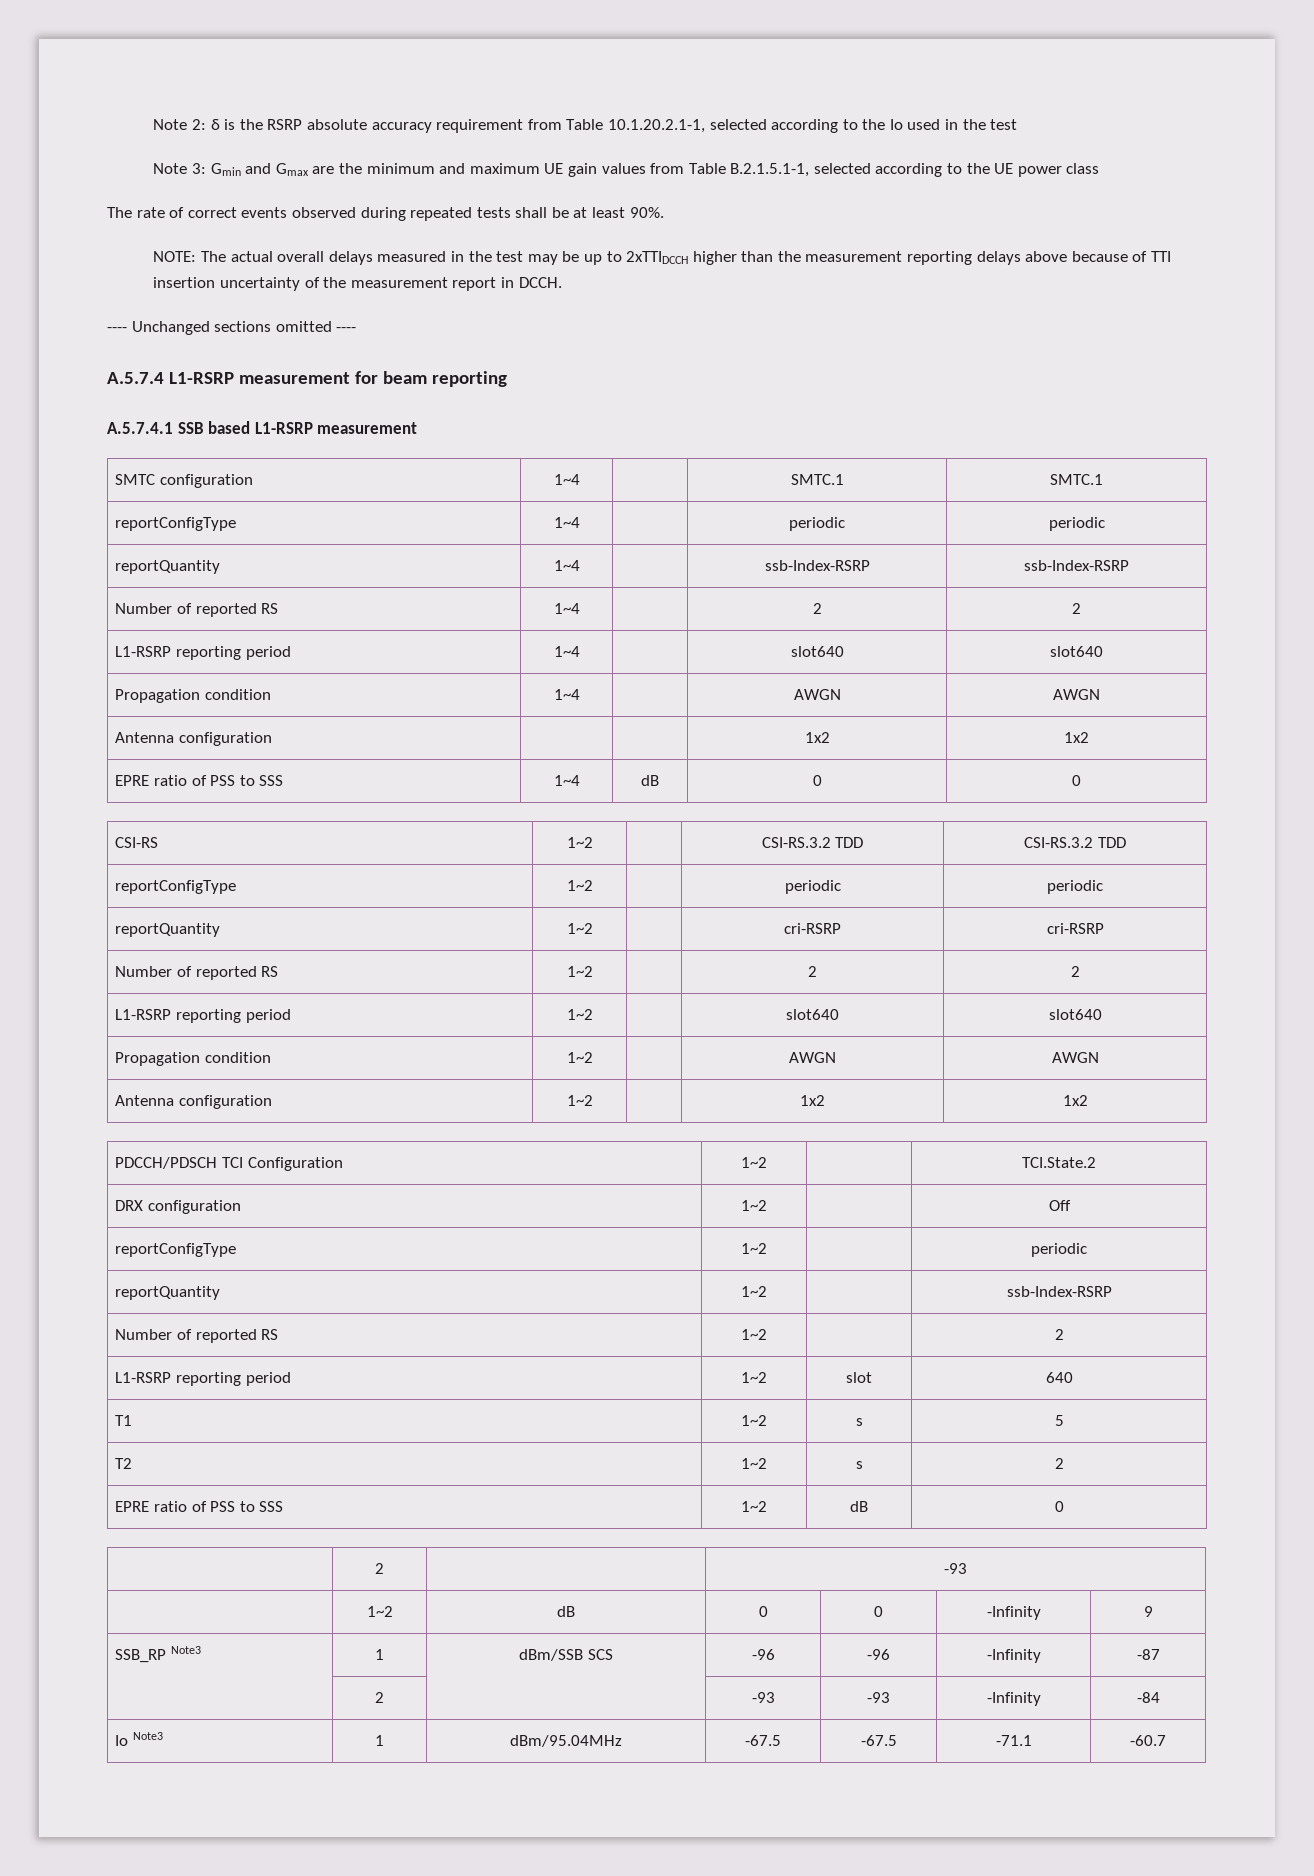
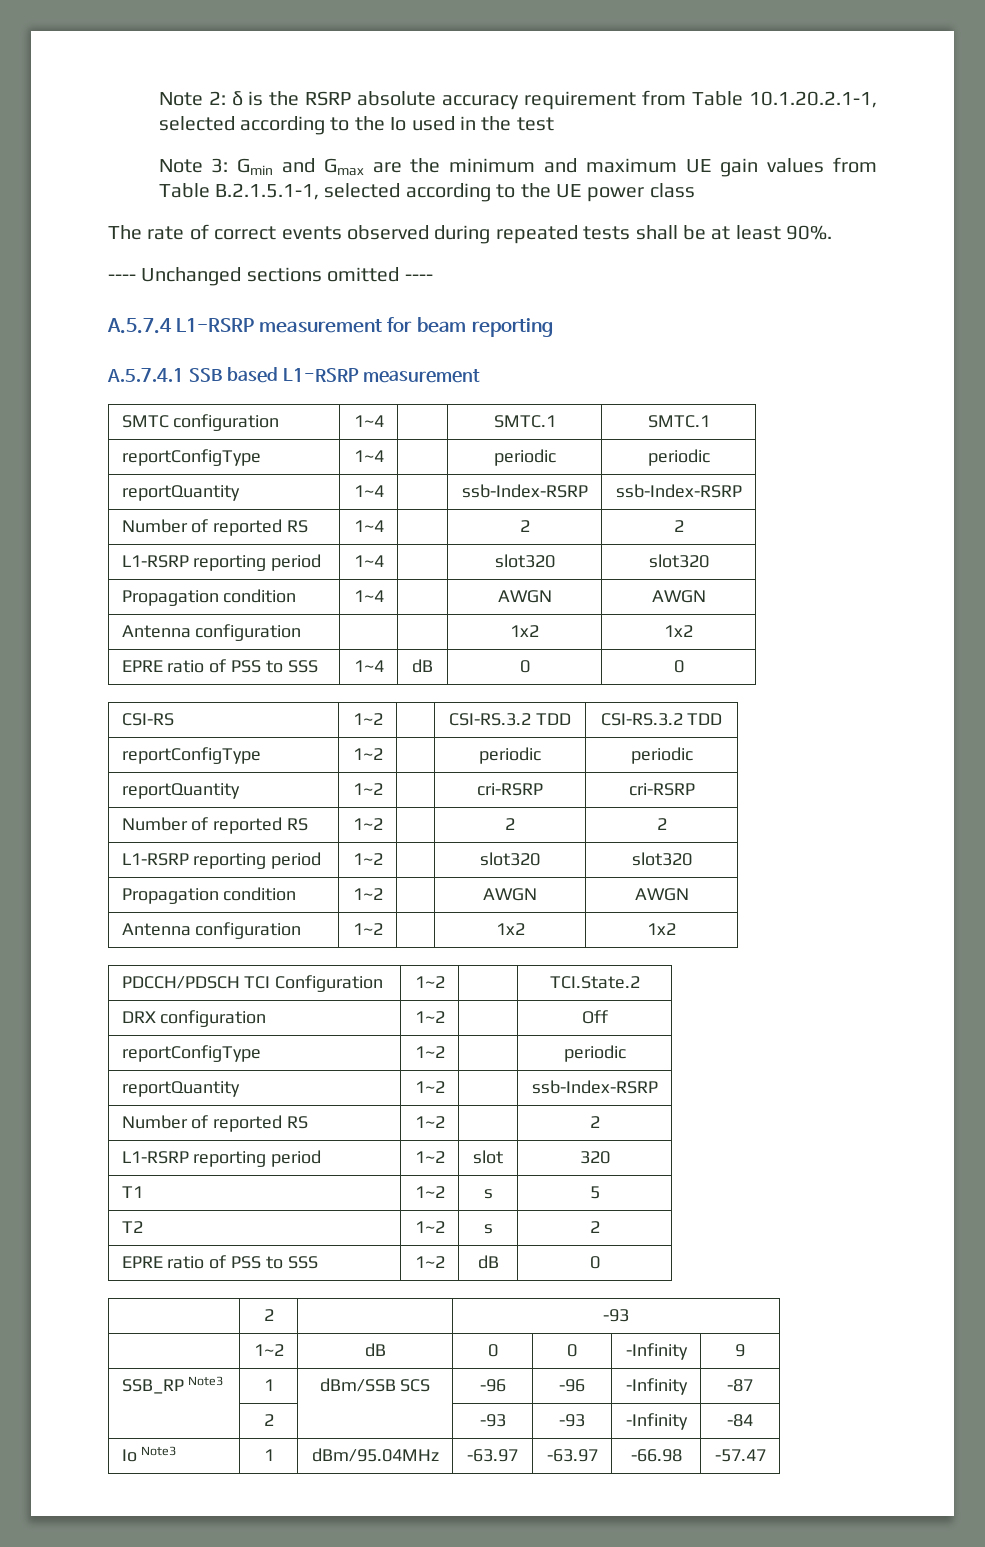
[153,251,1171,265] [153,277,562,291] // NOTE: The actual overall delays measured in the test may be up to 2xTTIDCCH higher than the measurement reporting delays above because of TTI insertion uncertainty of the measurement report in DCCH. -> (833, 232) none
[790,646,844,657] [1050,646,1103,657] slot640 | slot640 -> [494,554,555,568] [648,554,709,568] slot320 | slot320
[786,1009,839,1020] [1048,1009,1102,1020] slot640 | slot640 -> [480,852,540,866] [631,852,692,866] slot320 | slot320
[1045,1372,1073,1383] 640 -> [579,1151,610,1164] 320
[745,1735,781,1746] [860,1735,897,1746] [995,1735,1032,1746] [1130,1735,1166,1746] -67.5 | -67.5 | -71.1 | -60.7 -> [467,1449,518,1462] [546,1449,598,1462] [630,1449,682,1462] [714,1449,766,1462] -63.97 | -63.97 | -66.98 | -57.47

